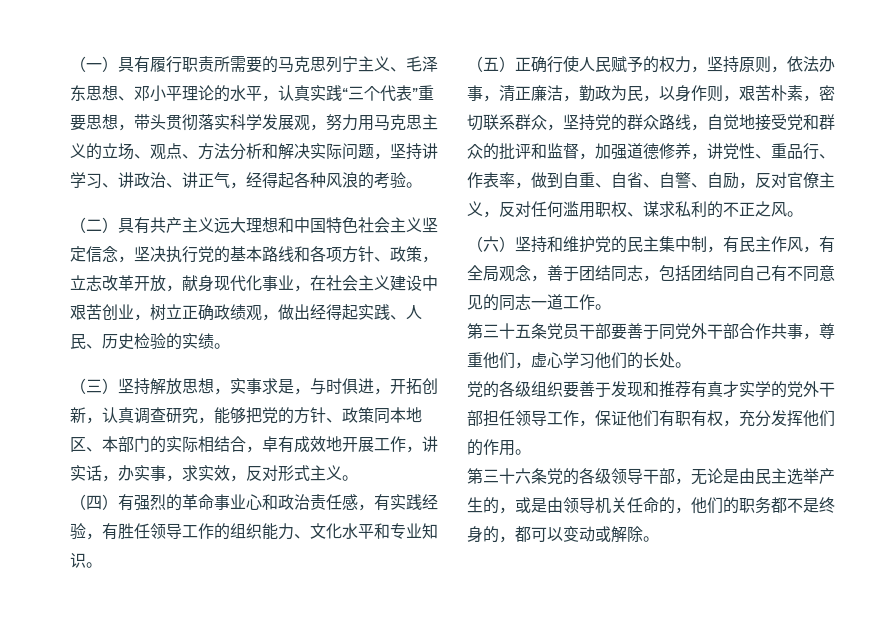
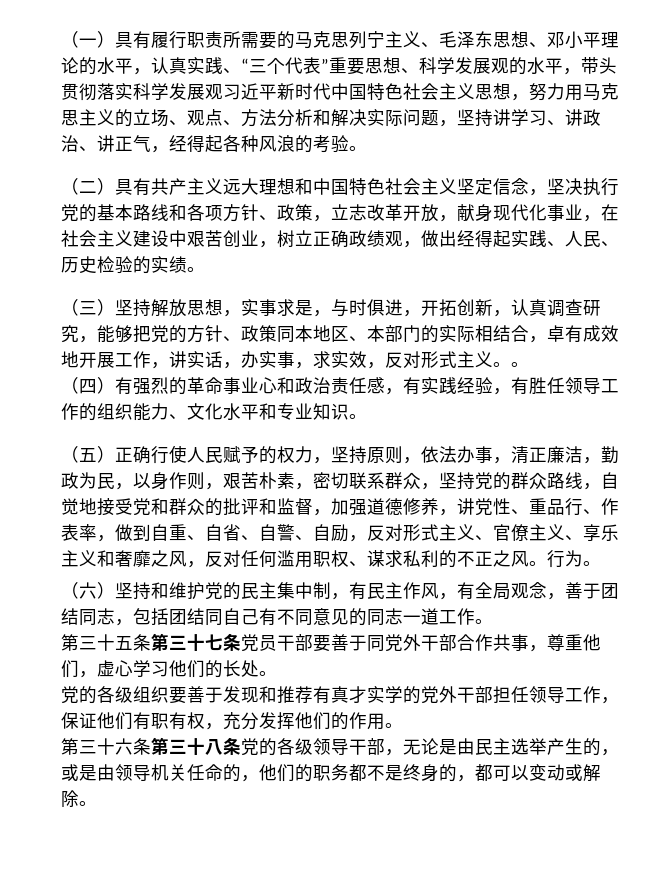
(342, 93) none -> [223,68,241,73] 、
(118, 122) none -> [401,57,563,75] 、科学发展观的水平
(310, 123) none -> [223,83,511,100] 习近平新时代中国特色社会主义思想
(358, 478) none -> [511,362,529,367] 。
[787,172,835,188] [467,201,483,216] 官僚主义 -> [403,524,619,542] [61,550,187,567] 形式主义、官僚主义、享乐主义和奢靡之风
(803, 214) none -> [547,550,601,568] 行为。
(547, 331) none -> [151,633,241,651] 第三十七条
(547, 476) none -> [151,737,241,755] 第三十八条

